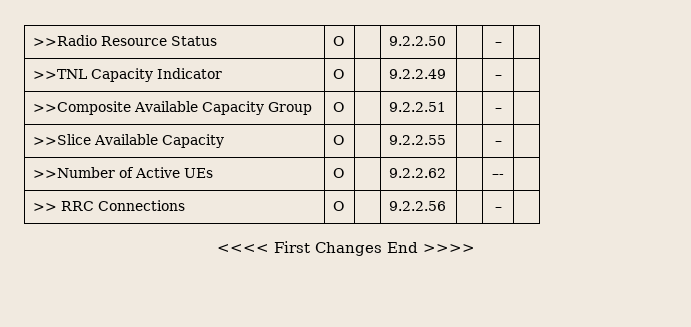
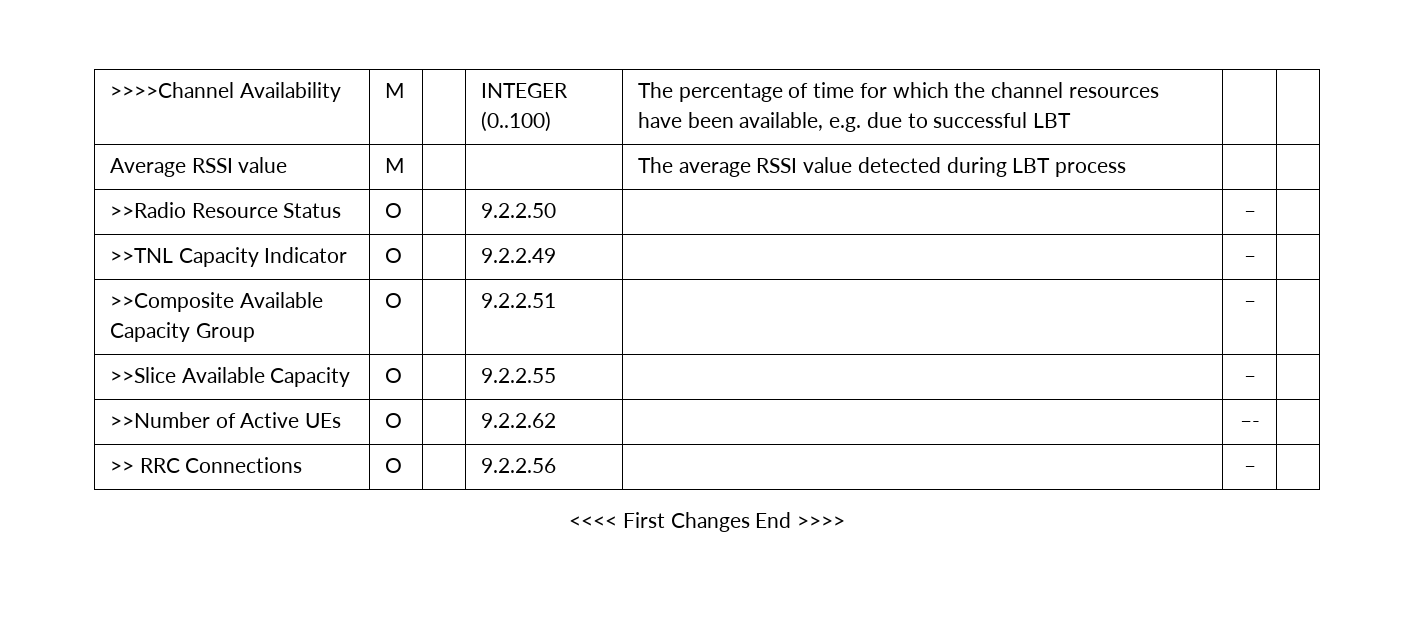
(33, 40) none -> [110,82,341,102] [385,83,406,98] [481,83,569,98] [481,111,552,132] [638,82,1159,102] [638,112,1071,132] [110,157,288,177] [385,158,406,173] [638,157,1126,177] >>>>Channel Availability | M | | INTEGER (0..100) | The percentage of time for which the channel resources have been available, e.g. due to successful LBT | | // Average RSSI value | M | | | The average RSSI value detected during LBT process | | //

